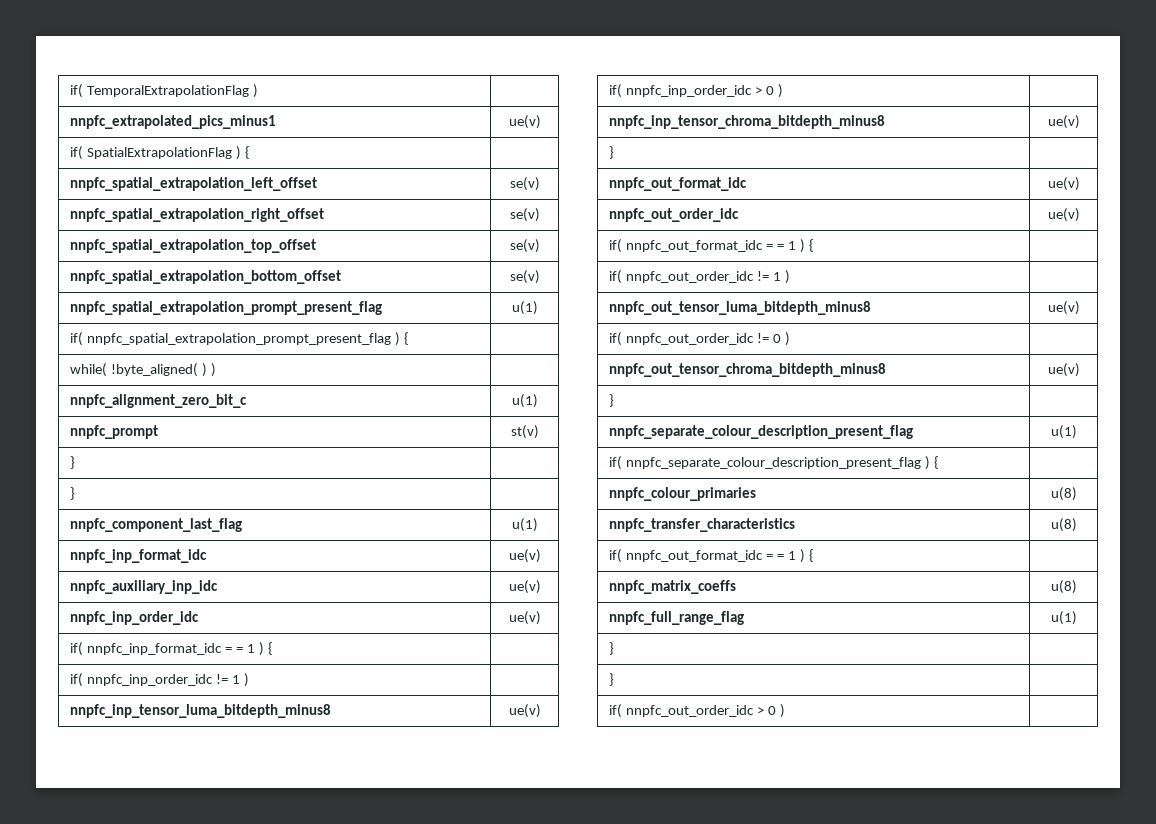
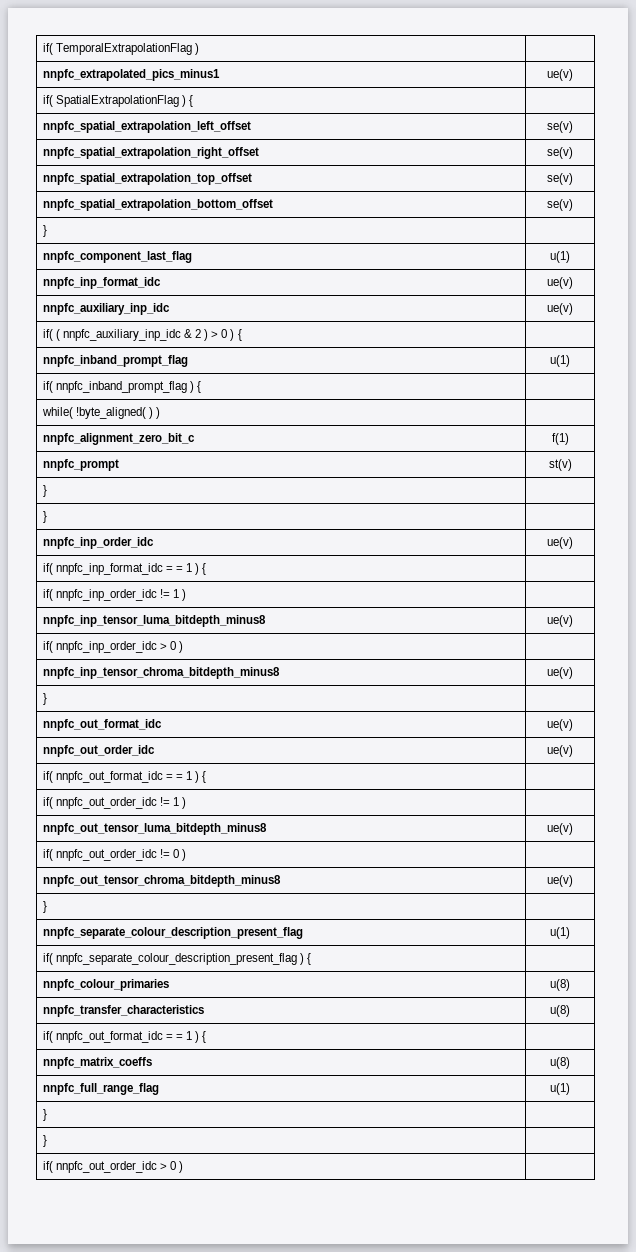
[70,301,383,315] [511,301,538,315] [70,332,409,346] [70,363,216,377] [70,394,248,408] [511,394,538,408] [70,425,159,439] [510,425,539,439] [70,456,76,469] // nnpfc_spatial_extrapolation_prompt_present_flag | u(1) // if( nnpfc_spatial_extrapolation_prompt_present_flag ) { | // while( !byte_aligned( ) ) | // nnpfc_alignment_zero_bit_c | u(1) // nnpfc_prompt | st(v) // } | -> (573, 205) none
(541, 587) none -> [42,329,242,341] [42,355,188,367] [550,355,570,367] [42,381,201,393] [41,407,160,419] [42,433,195,445] [551,433,569,445] [42,459,119,471] [548,459,572,471] [42,485,47,497] [42,511,47,523] // if( ( nnpfc_auxiliary_inp_idc & 2 ) > 0 ) { | // nnpfc_inband_prompt_flag | u(1) // if( nnpfc_inband_prompt_flag ) { | // while( !byte_aligned( ) ) | // nnpfc_alignment_zero_bit_c | f(1) // nnpfc_prompt | st(v) // } | // } |

